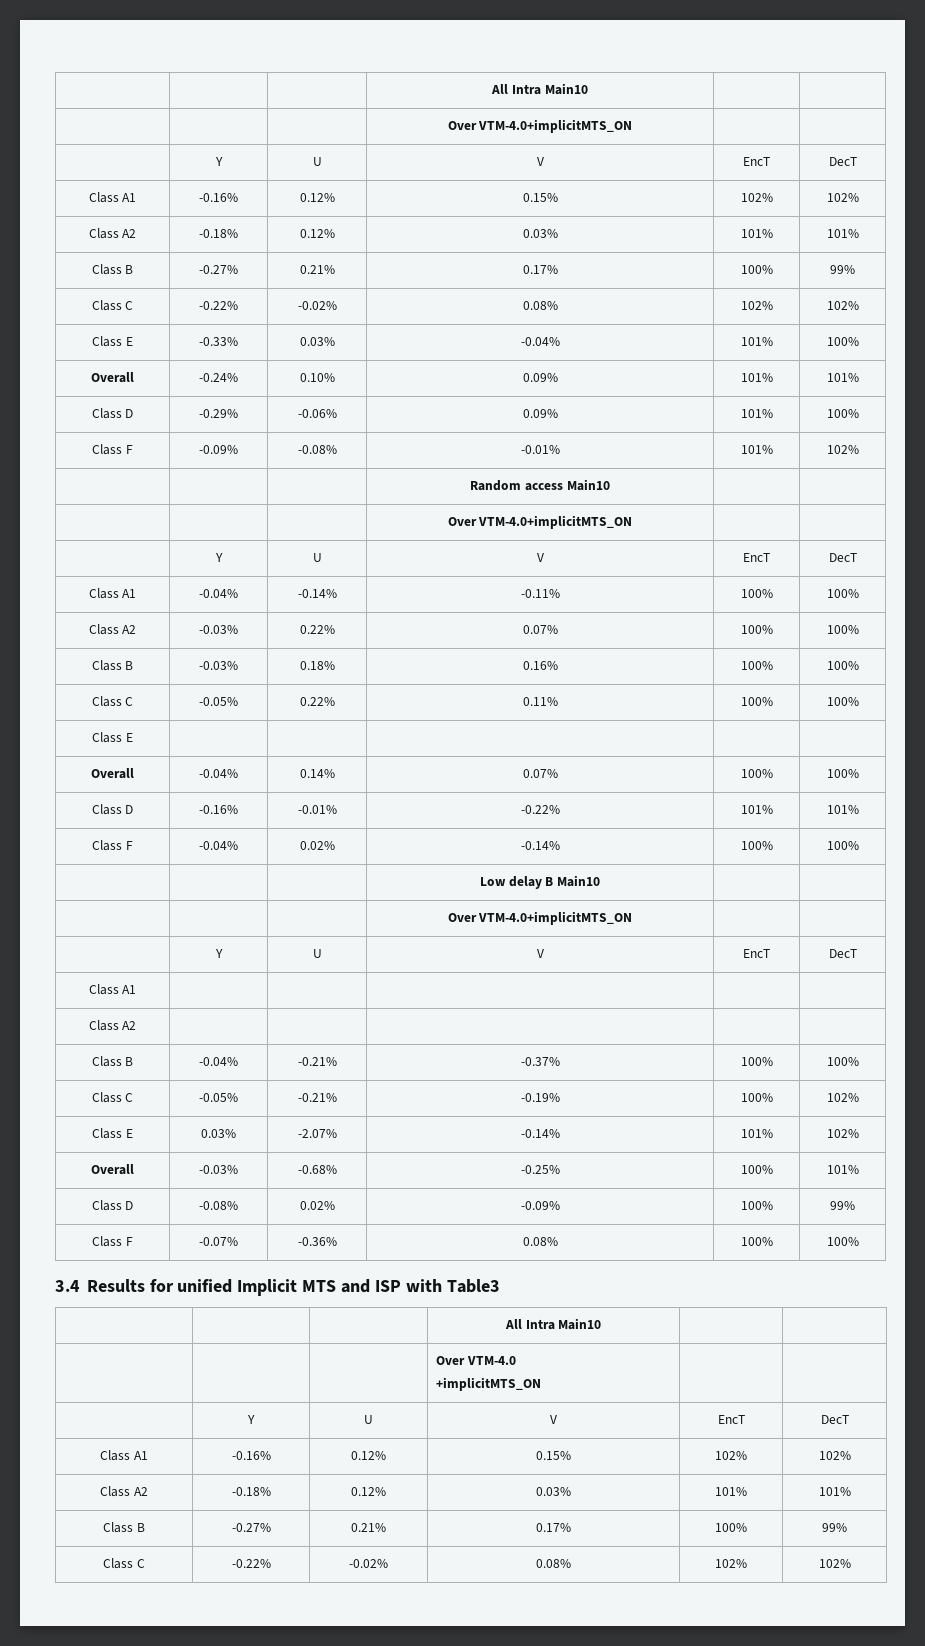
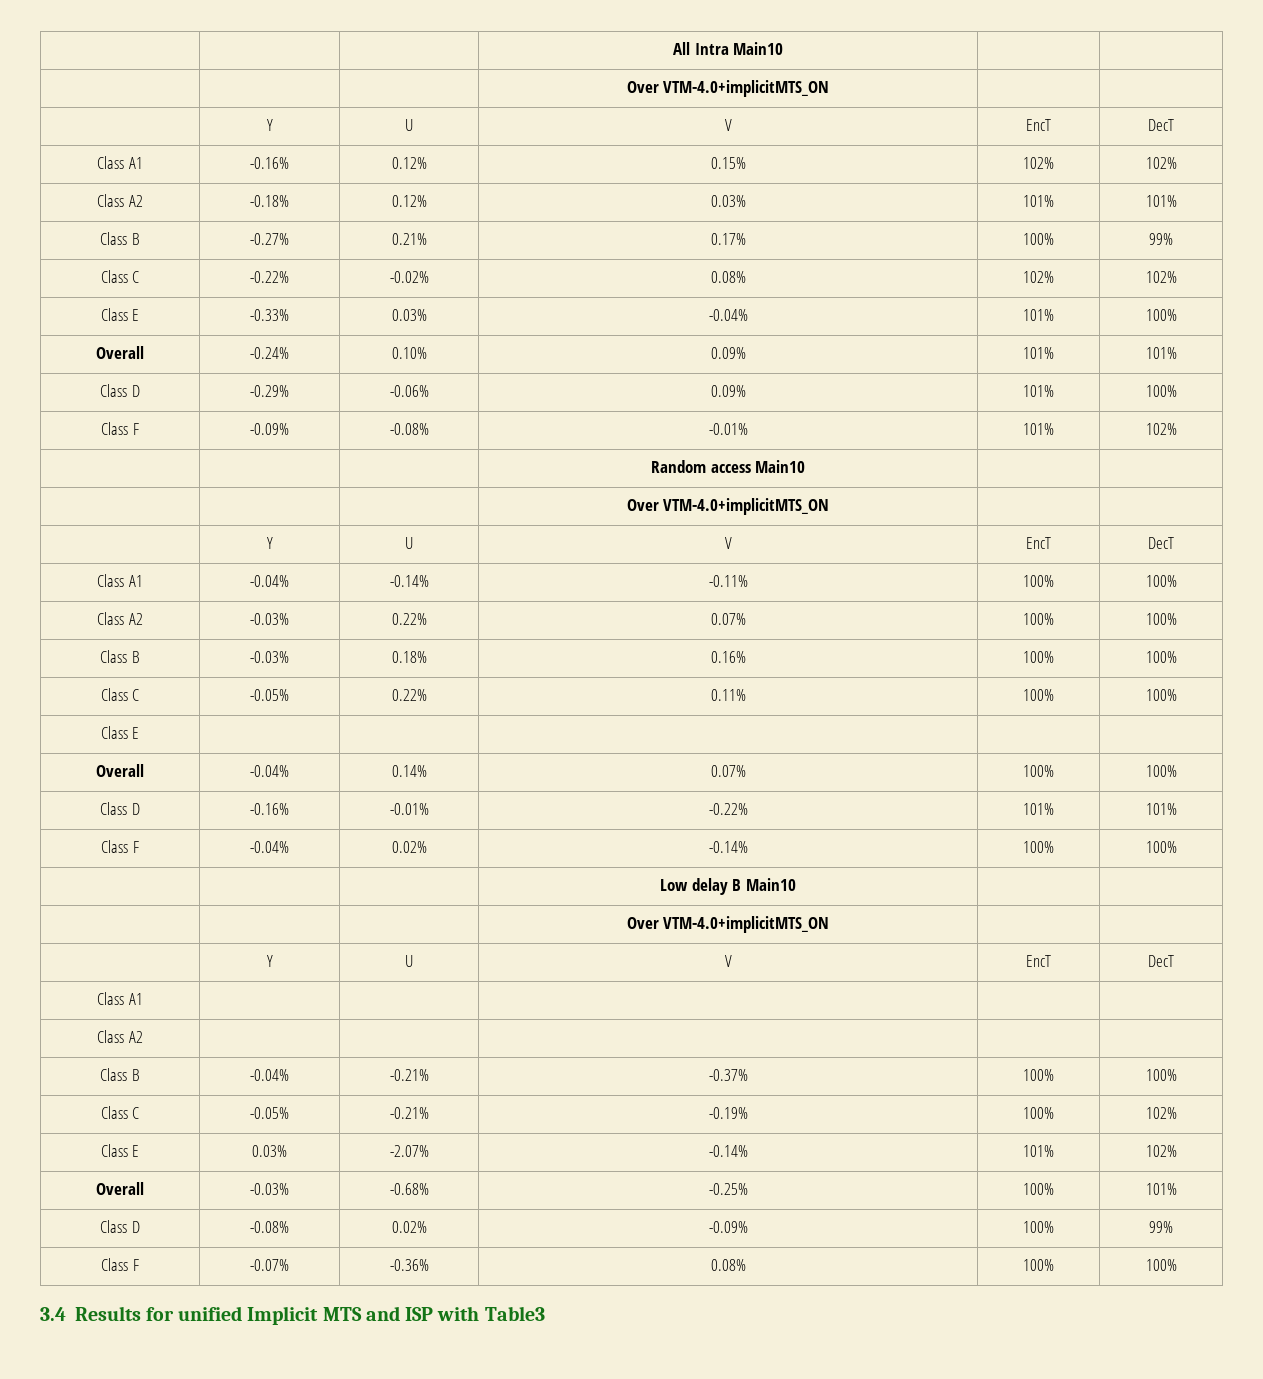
[504,1318,602,1330] [435,1356,516,1365] [435,1377,541,1391] [247,1415,255,1424] [364,1415,373,1424] [550,1415,557,1424] [717,1415,745,1424] [820,1415,849,1424] [100,1450,148,1461] [231,1451,271,1460] [351,1451,386,1460] [536,1451,571,1460] [715,1451,747,1460] [818,1451,851,1460] [100,1486,148,1497] [231,1487,271,1496] [351,1487,386,1496] [536,1487,571,1496] [715,1487,747,1496] [818,1487,851,1496] [103,1522,145,1533] [231,1523,271,1532] [351,1523,386,1532] [536,1523,571,1532] [715,1523,747,1532] [822,1523,847,1532] [103,1558,145,1569] [231,1559,271,1568] [349,1559,388,1568] [536,1559,571,1568] [715,1559,747,1568] [818,1559,851,1568] // | | | All Intra Main10 | | // | | | Over VTM-4.0 // +implicitMTS_ON | | // | Y | U | V | EncT | DecT // Class A1 | -0.16% | 0.12% | 0.15% | 102% | 102% // Class A2 | -0.18% | 0.12% | 0.03% | 101% | 101% // Class B | -0.27% | 0.21% | 0.17% | 100% | 99% // Class C | -0.22% | -0.02% | 0.08% | 102% | 102% -> (545, 1313) none

